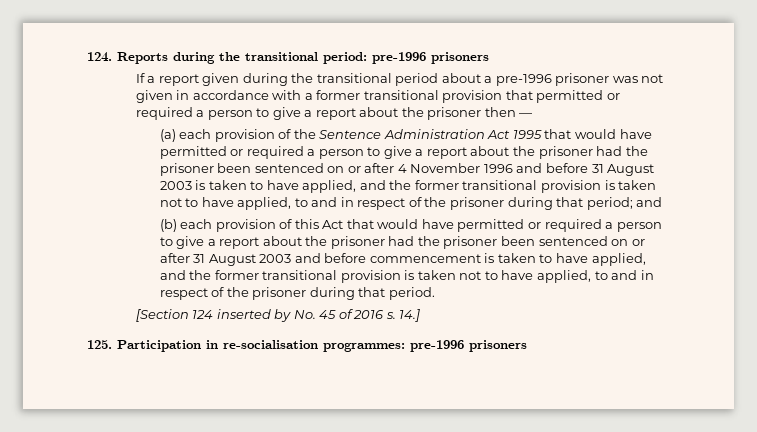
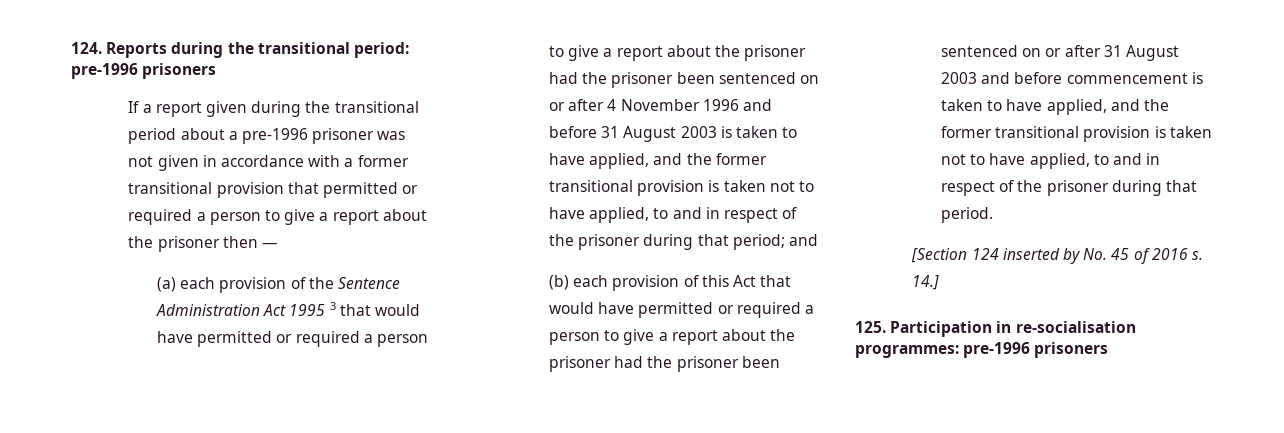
(542, 134) none -> [329,302,336,310] 3

